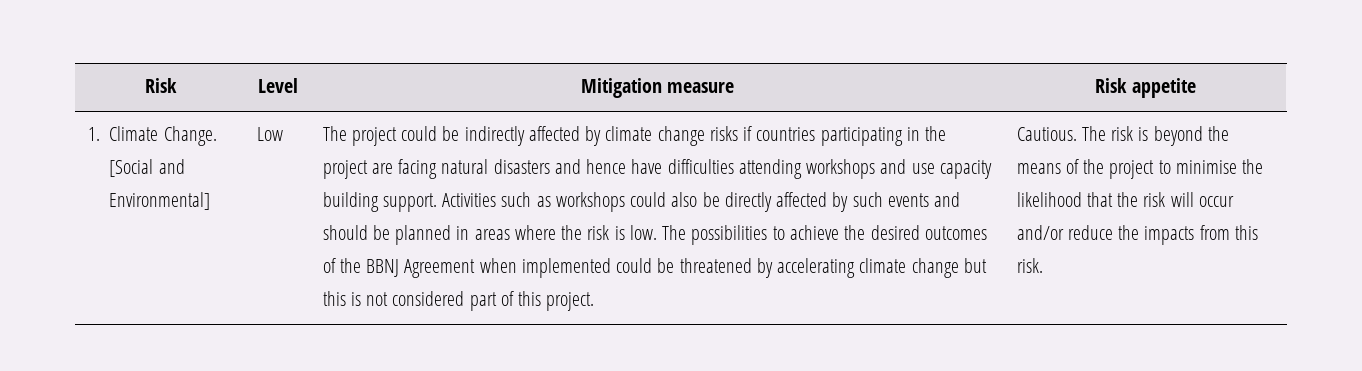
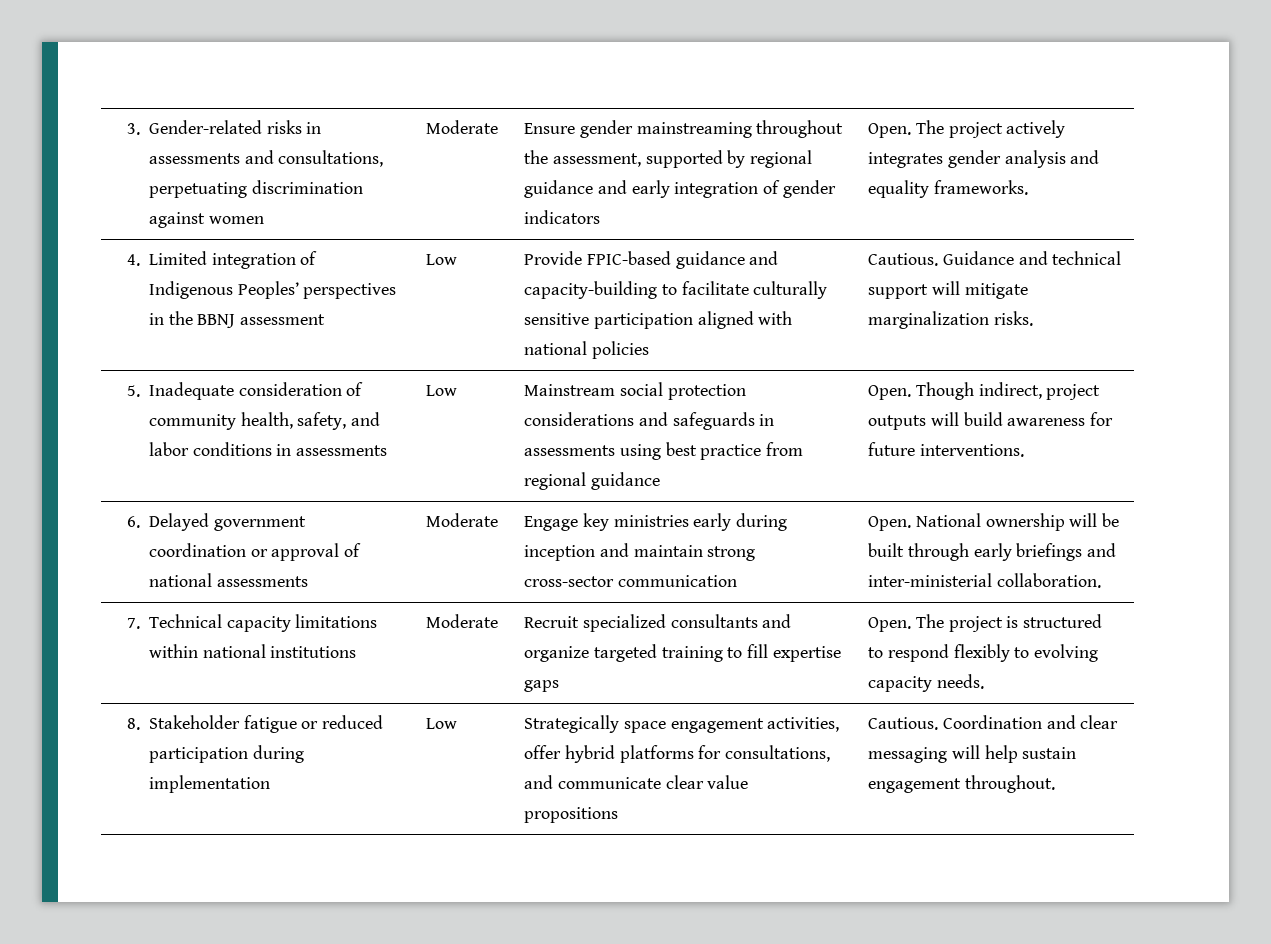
[144,78,177,93] [257,78,298,93] [580,78,735,98] [1095,78,1196,98] [87,126,217,146] [109,159,185,177] [109,192,211,210] [256,127,283,141] [322,126,947,146] [322,159,993,179] [322,192,961,212] [322,225,987,245] [322,258,988,278] [322,291,595,311] [1016,126,1229,146] [1016,159,1264,179] [1016,192,1234,207] [1016,225,1258,245] [1016,258,1043,273] Risk | Level | Mitigation measure | Risk appetite // 1. Climate Change. [Social and Environmental] | Low | The project could be indirectly affected by climate change risks if countries participating in the project are facing natural disasters and hence have difficulties attending workshops and use capacity building support. Activities such as workshops could also be directly affected by such events and should be planned in areas where the risk is low. The possibilities to achieve the desired outcomes of the BBNJ Agreement when implemented could be threatened by accelerating climate change but this is not considered part of this project. | Cautious. The risk is beyond the means of the project to minimise the likelihood that the risk will occur and/or reduce the impacts from this risk. -> [127,120,322,135] [148,150,384,167] [148,180,363,198] [148,212,264,228] [426,120,499,134] [524,120,844,138] [524,150,813,168] [524,180,836,198] [524,210,601,224] [868,120,1066,138] [868,150,1100,168] [868,180,1029,198] [127,251,318,269] [148,281,397,299] [148,311,326,328] [426,254,458,265] [524,251,779,269] [524,281,828,299] [524,311,793,329] [524,341,650,359] [868,251,1122,266] [868,281,1028,299] [868,311,1034,329] [127,382,364,400] [148,412,381,430] [148,442,388,456] [426,385,458,396] [524,382,746,400] [524,412,775,430] [524,442,804,460] [524,472,661,490] [868,382,1101,400] [868,412,1114,430] [868,442,1025,457] [127,513,306,531] [148,543,362,561] [148,573,308,587] [426,513,499,527] [524,513,788,531] [524,543,756,561] [524,575,738,587] [868,513,1120,531] [868,543,1117,561] [868,573,1102,588] [127,614,378,632] [148,644,357,658] [426,614,499,628] [524,614,792,632] [524,644,841,662] [524,680,560,692] [868,614,1103,632] [868,644,1099,662] [868,674,985,692] [127,715,384,733] [148,745,304,763] [148,775,270,793] [426,718,458,729] [524,715,840,733] [524,745,831,763] [524,775,749,789] [524,807,619,823] [868,715,1119,730] [868,745,1077,763] [868,775,1056,793] 3. Gender-related risks in assessments and consultations, perpetuating discrimination against women | Moderate | Ensure gender mainstreaming throughout the assessment, supported by regional guidance and early integration of gender indicators | Open. The project actively integrates gender analysis and equality frameworks. // 4. Limited integration of Indigenous Peoples’ perspectives in the BBNJ assessment | Low | Provide FPIC-based guidance and capacity-building to facilitate culturally sensitive participation aligned with national policies | Cautious. Guidance and technical support will mitigate marginalization risks. // 5. Inadequate consideration of community health, safety, and labor conditions in assessments | Low | Mainstream social protection considerations and safeguards in assessments using best practice from regional guidance | Open. Though indirect, project outputs will build awareness for future interventions. // 6. Delayed government coordination or approval of national assessments | Moderate | Engage key ministries early during inception and maintain strong cross-sector communication | Open. National ownership will be built through early briefings and inter-ministerial collaboration. // 7. Technical capacity limitations within national institutions | Moderate | Recruit specialized consultants and organize targeted training to fill expertise gaps | Open. The project is structured to respond flexibly to evolving capacity needs. // 8. Stakeholder fatigue or reduced participation during implementation | Low | Strategically space engagement activities, offer hybrid platforms for consultations, and communicate clear value propositions | Cautious. Coordination and clear messaging will help sustain engagement throughout.

